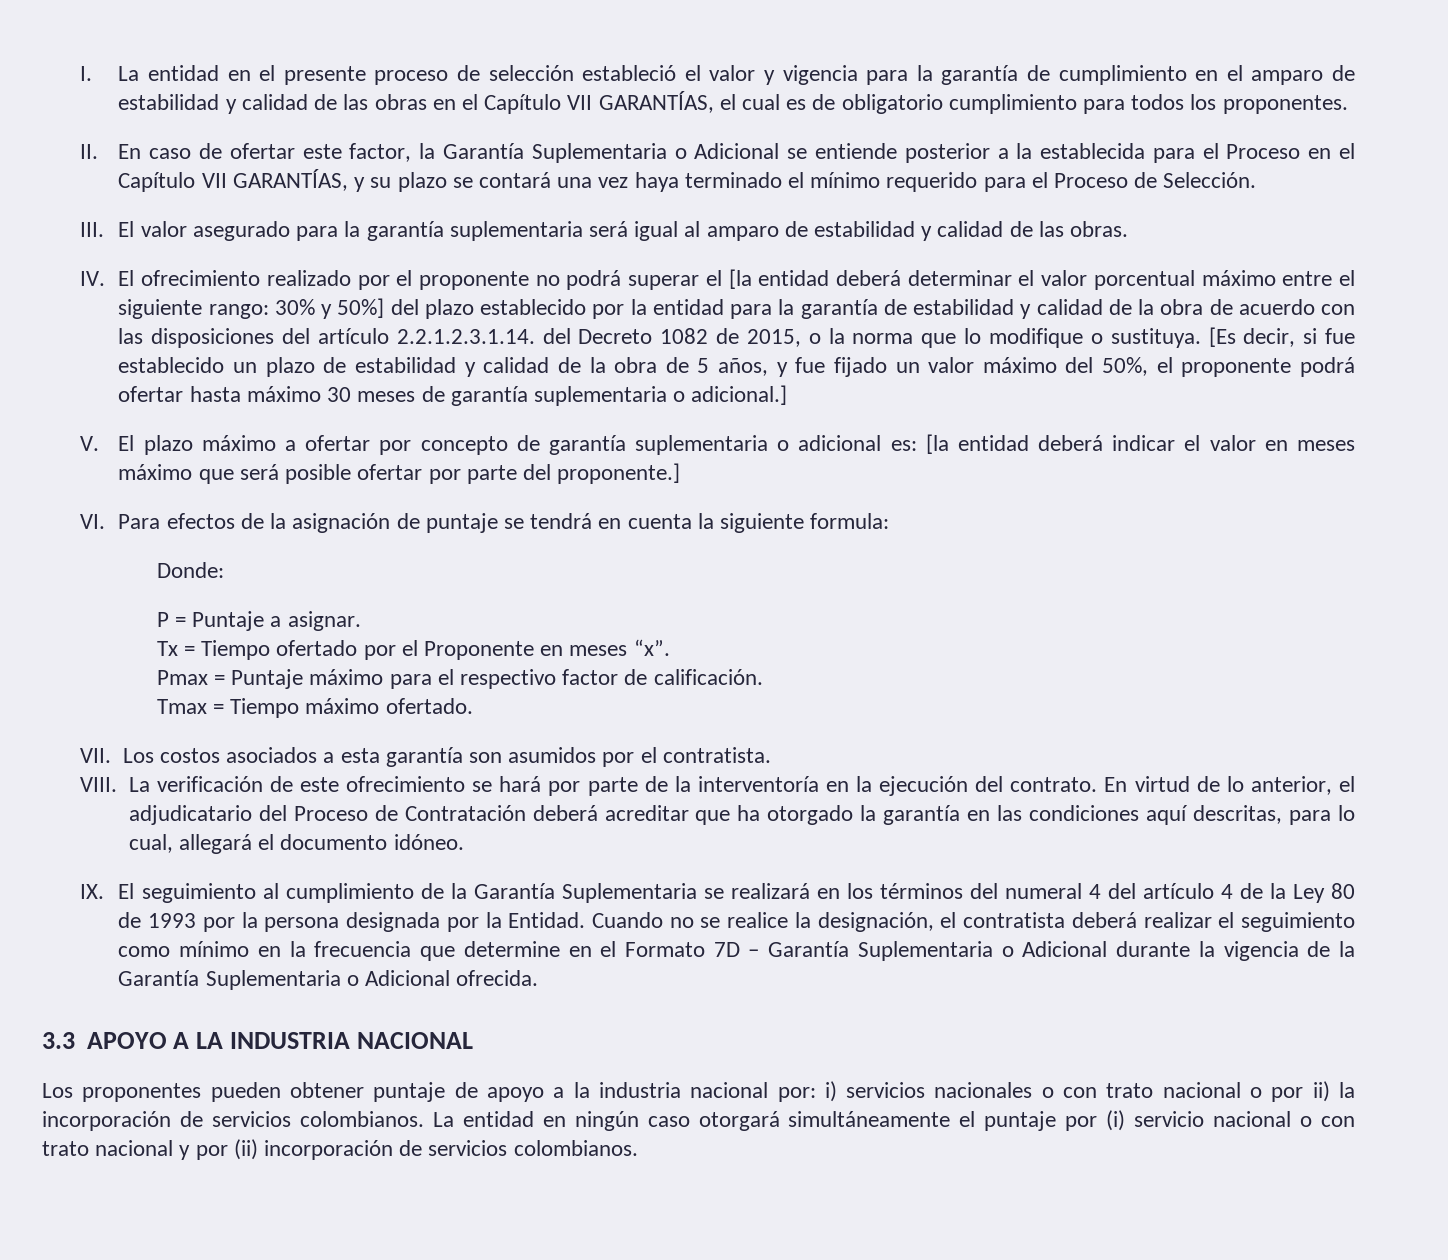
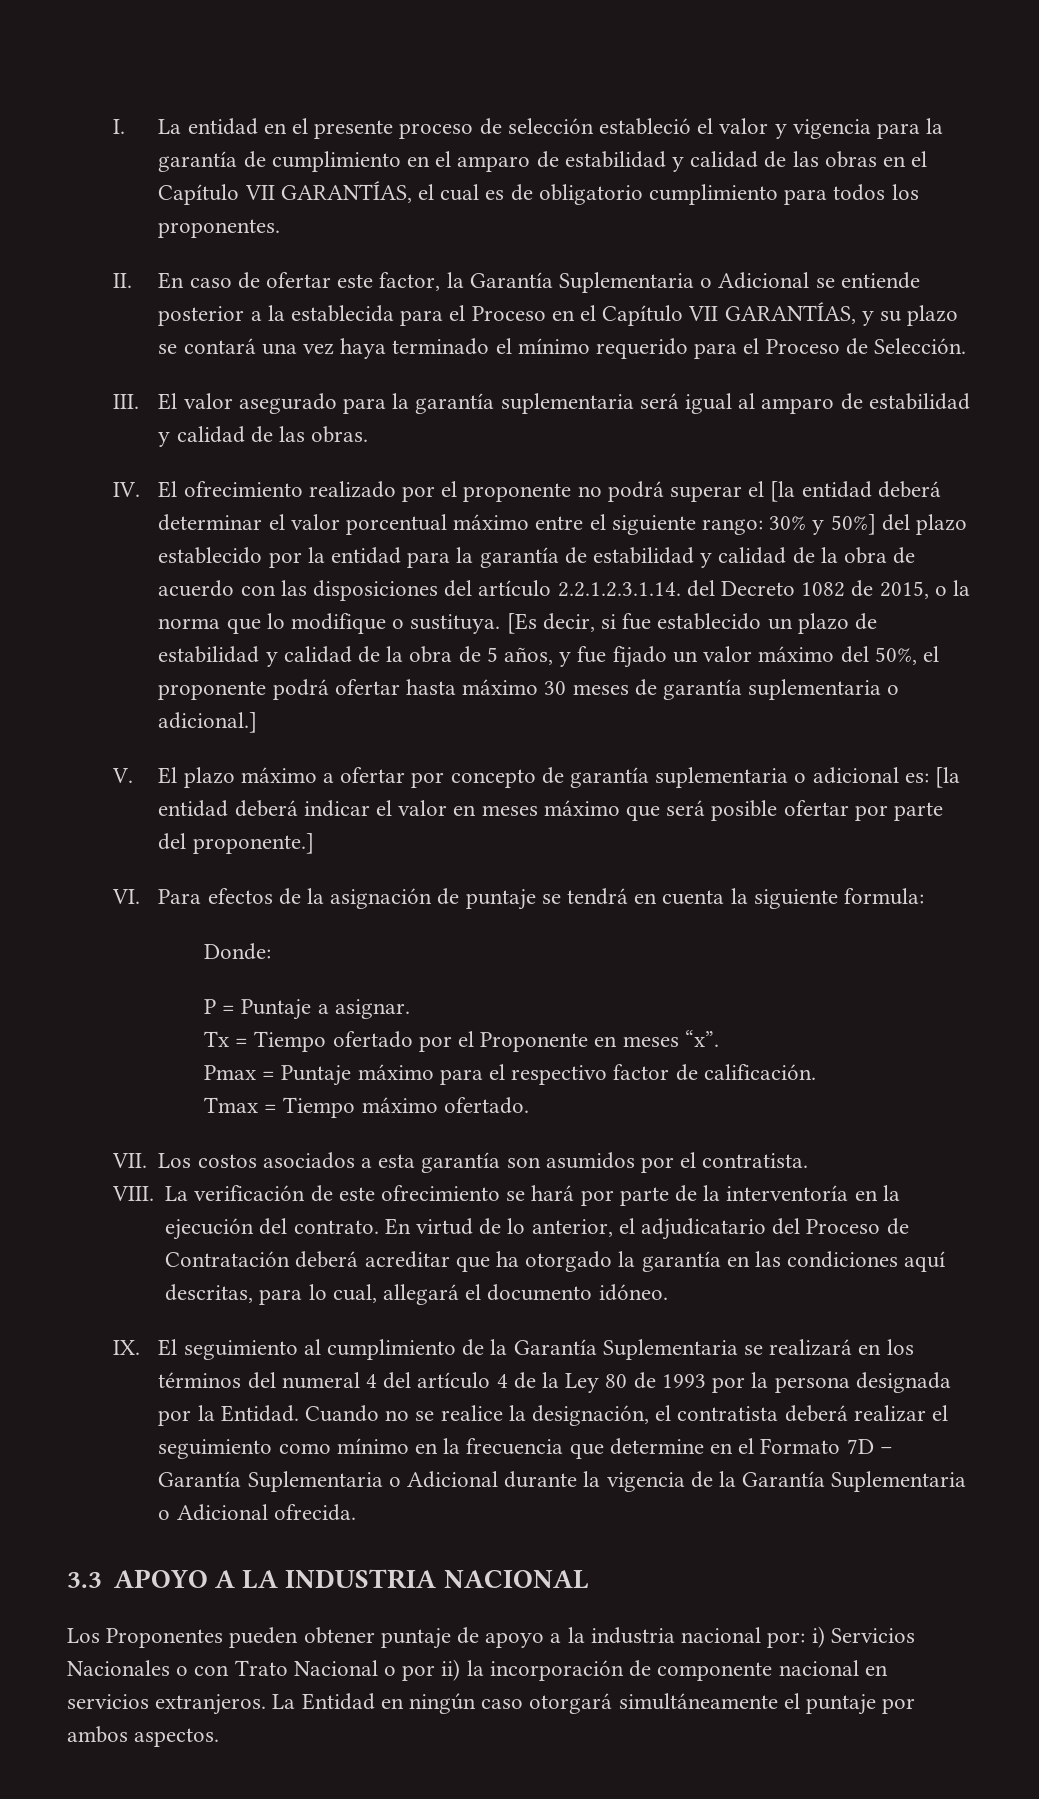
[82,1083,202,1102] proponentes -> [106,1628,224,1648] Proponentes
[846,1082,1241,1098] servicios nacionales o con trato nacional -> [830,1628,915,1643] [67,1660,378,1676] Servicios Nacionales o con Trato Nacional
[211,1111,534,1127] servicios colombianos. La entidad -> [657,1660,888,1681] [67,1693,375,1715] componente nacional en servicios extranjeros. La Entidad
[1106,1110,1355,1131] [42,1139,638,1160] (i) servicio nacional o con trato nacional y por (ii) incorporación de servicios colombianos. -> [67,1726,220,1747] ambos aspectos.

